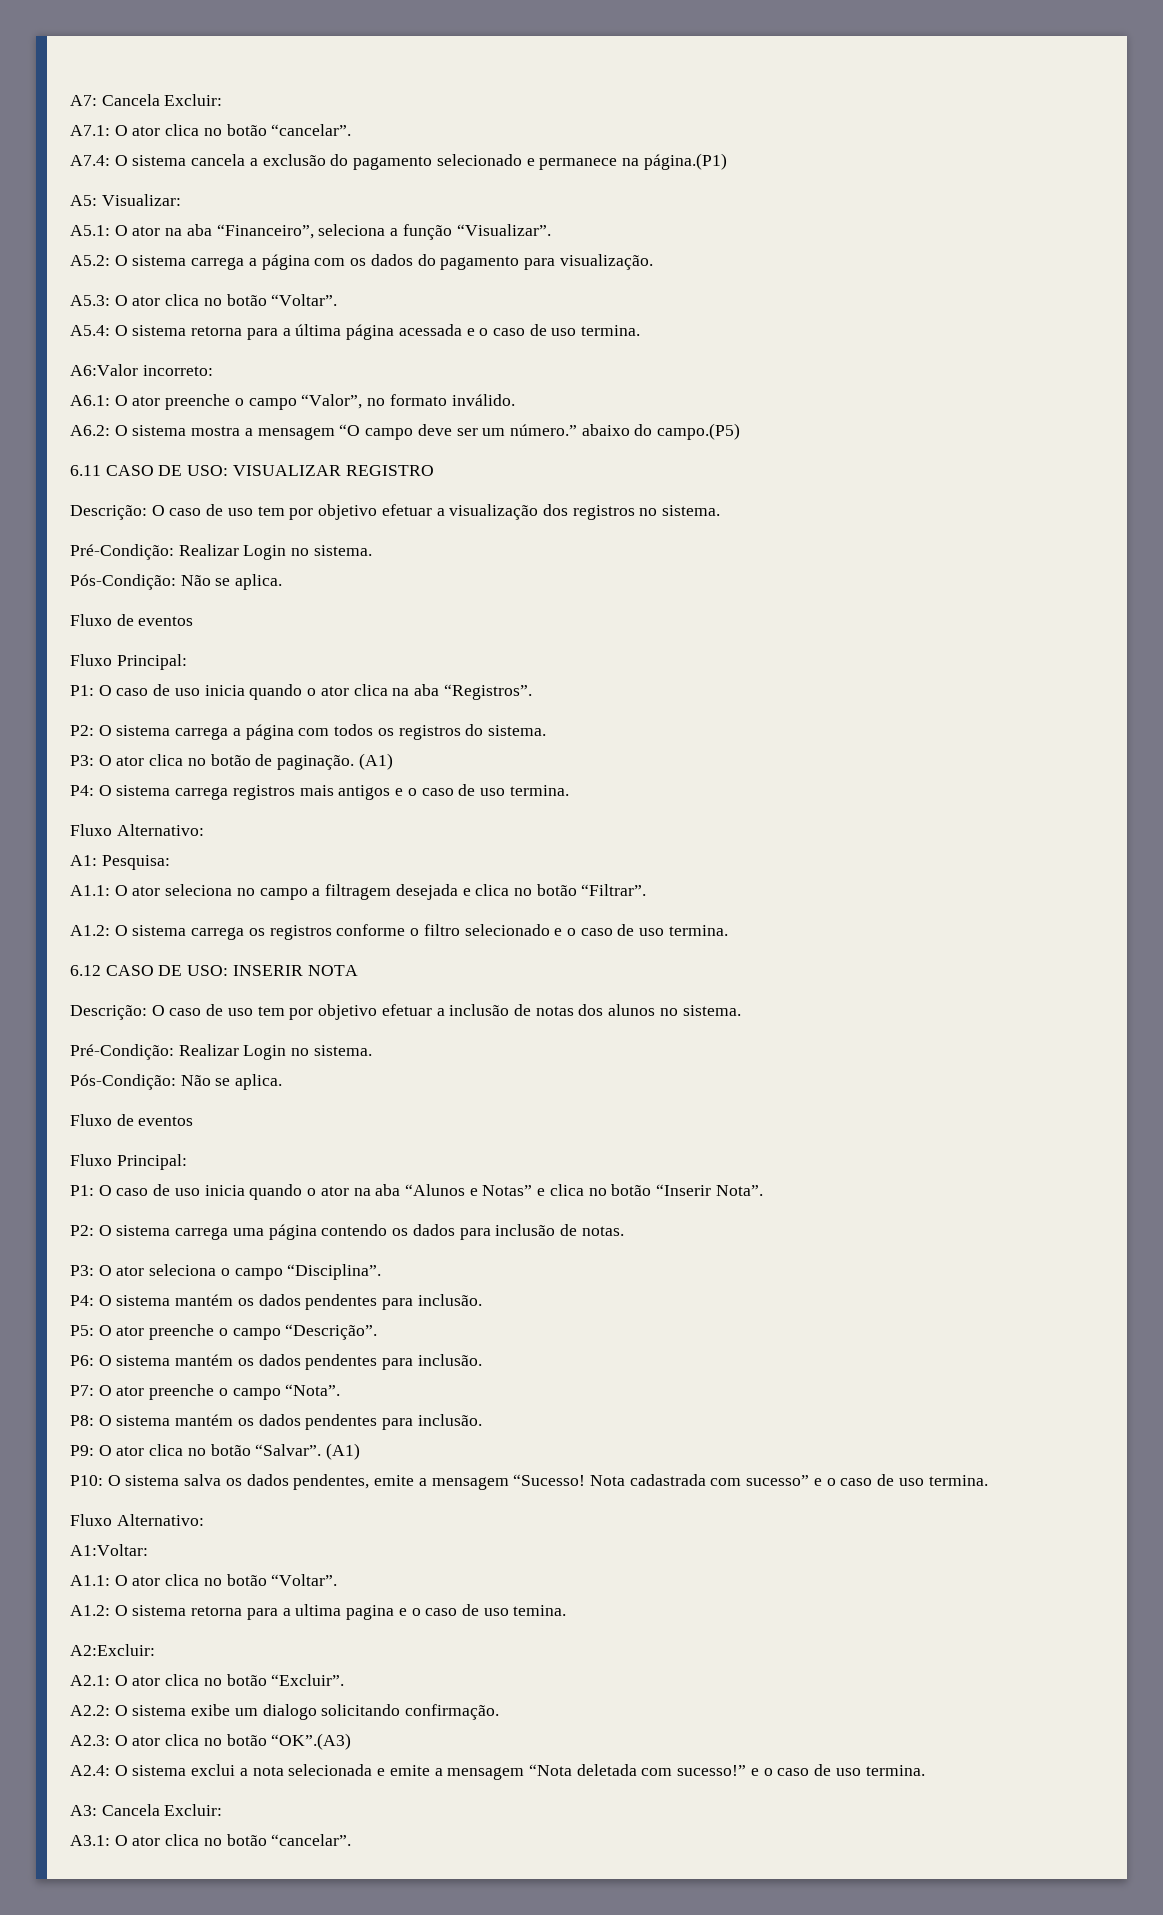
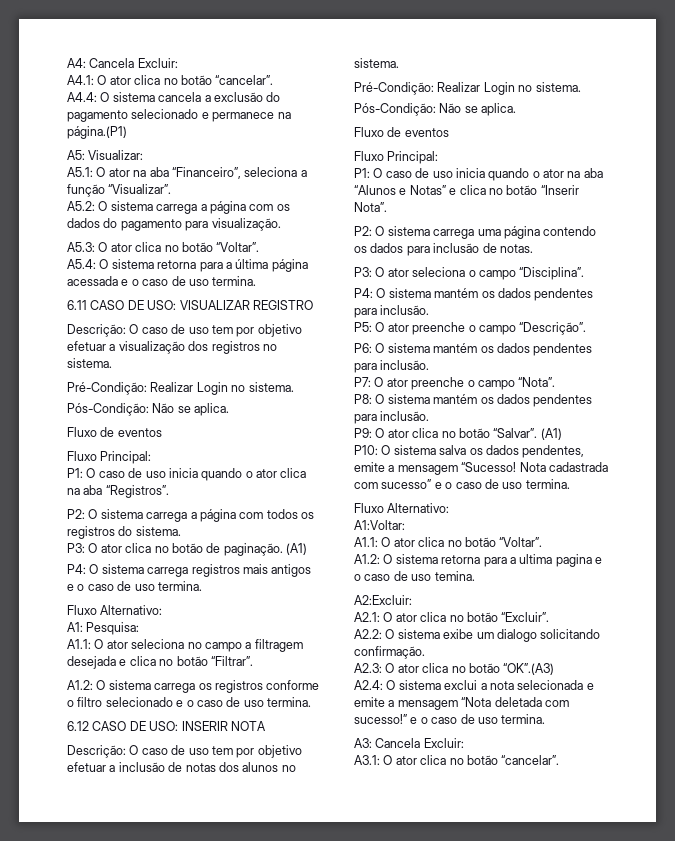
[70,94,223,106] [70,125,110,136] A7: Cancela Excluir: // A7.1: -> [67,58,178,68] [67,75,94,85] A4: Cancela Excluir: // A4.1:
[70,155,110,166] A7.4: -> [67,92,97,102] A4.4:
[70,364,213,376] [70,394,515,410] [70,423,741,440] // A6:Valor incorreto: // A6.1: O ator preenche o campo “Valor”, no formato inválido. // A6.2: O sistema mostra a mensagem “O campo deve ser um número.” abaixo do campo.(P5) -> (257, 281) none

